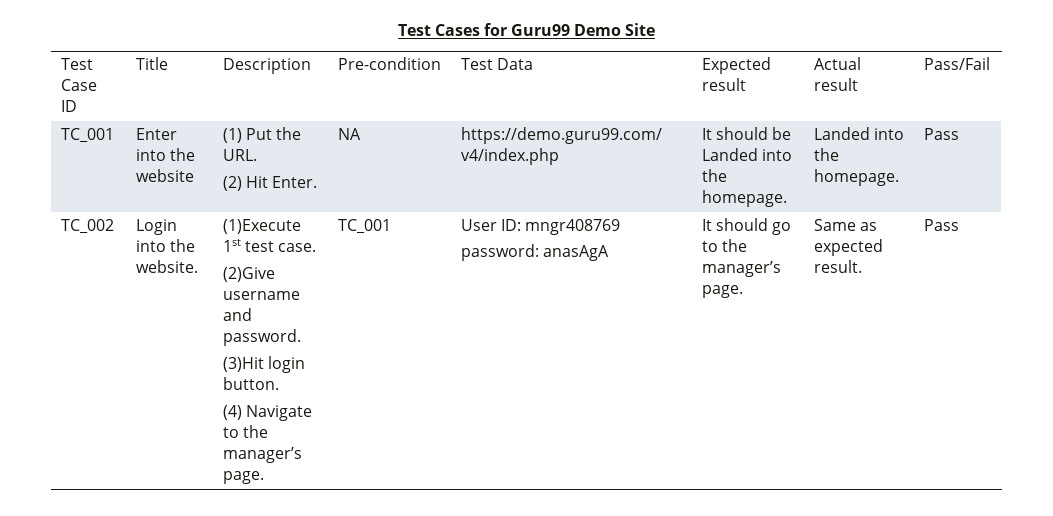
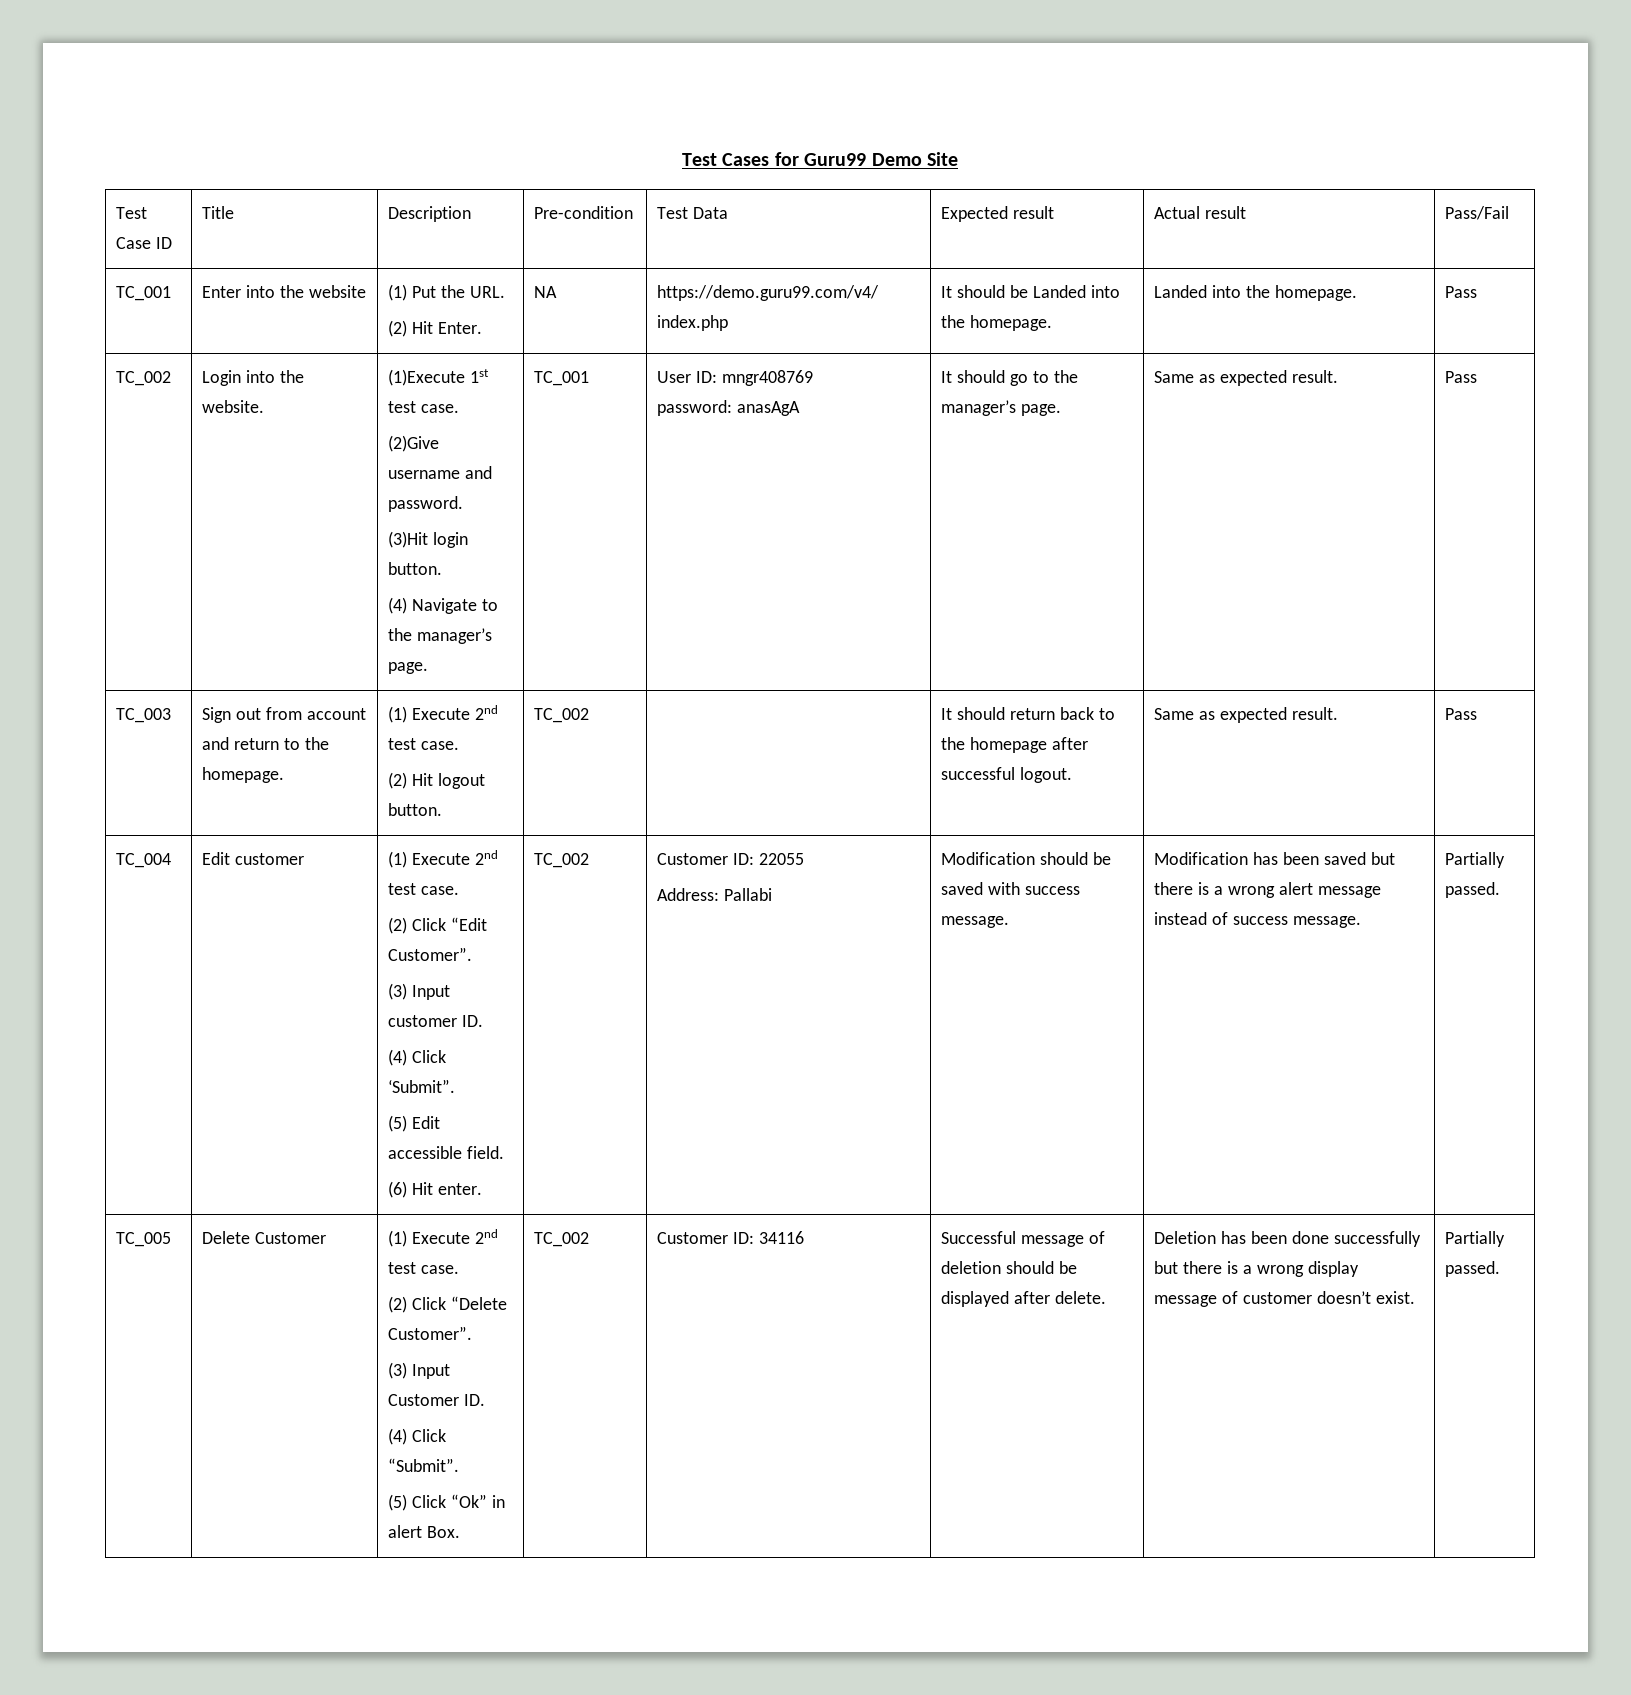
(959, 225) none -> [116,708,172,723] [202,707,367,723] [202,737,330,750] [202,767,285,783] [388,705,499,723] [388,738,460,750] [388,772,486,789] [388,803,443,816] [534,708,590,723] [941,707,1115,720] [941,737,1089,753] [941,767,1073,783] [1154,707,1339,723] [1445,708,1478,720] [116,853,172,868] [202,852,305,865] [388,850,499,868] [388,883,460,895] [388,917,488,934] [388,947,473,961] [388,983,451,1000] [388,1015,484,1027] [388,1049,447,1066] [388,1079,456,1093] [388,1115,441,1132] [388,1146,505,1159] [388,1181,483,1198] [534,853,590,868] [657,853,805,865] [657,888,773,901] [941,852,1112,865] [941,882,1081,895] [941,916,1010,928] [1154,852,1395,865] [1154,882,1381,898] [1154,912,1362,928] [1445,852,1506,868] [1445,882,1501,898] [116,1232,172,1247] [202,1231,327,1244] [388,1229,499,1247] [388,1262,460,1274] [388,1296,508,1313] [388,1326,473,1340] [388,1362,451,1379] [388,1394,486,1406] [388,1428,447,1445] [388,1458,460,1472] [388,1494,506,1511] [388,1525,461,1538] [534,1232,590,1247] [657,1231,805,1244] [941,1231,1106,1247] [941,1261,1078,1274] [941,1291,1107,1307] [1154,1231,1421,1247] [1154,1261,1359,1277] [1154,1291,1415,1307] [1445,1231,1506,1247] [1445,1261,1501,1277] // TC_003 | Sign out from account and return to the homepage. | (1) Execute 2nd test case. // (2) Hit logout button. | TC_002 | | It should return back to the homepage after successful logout. | Same as expected result. | Pass // TC_004 | Edit customer | (1) Execute 2nd test case. // (2) Click “Edit Customer”. // (3) Input customer ID. // (4) Click ‘Submit”. // (5) Edit accessible field. // (6) Hit enter. | TC_002 | Customer ID: 22055 // Address: Pallabi | Modification should be saved with success message. | Modification has been saved but there is a wrong alert message instead of success message. | Partially passed. // TC_005 | Delete Customer | (1) Execute 2nd test case. // (2) Click “Delete Customer”. // (3) Input Customer ID. // (4) Click “Submit”. // (5) Click “Ok” in alert Box. | TC_002 | Customer ID: 34116 | Successful message of deletion should be displayed after delete. | Deletion has been done successfully but there is a wrong display message of customer doesn’t exist. | Partially passed.

